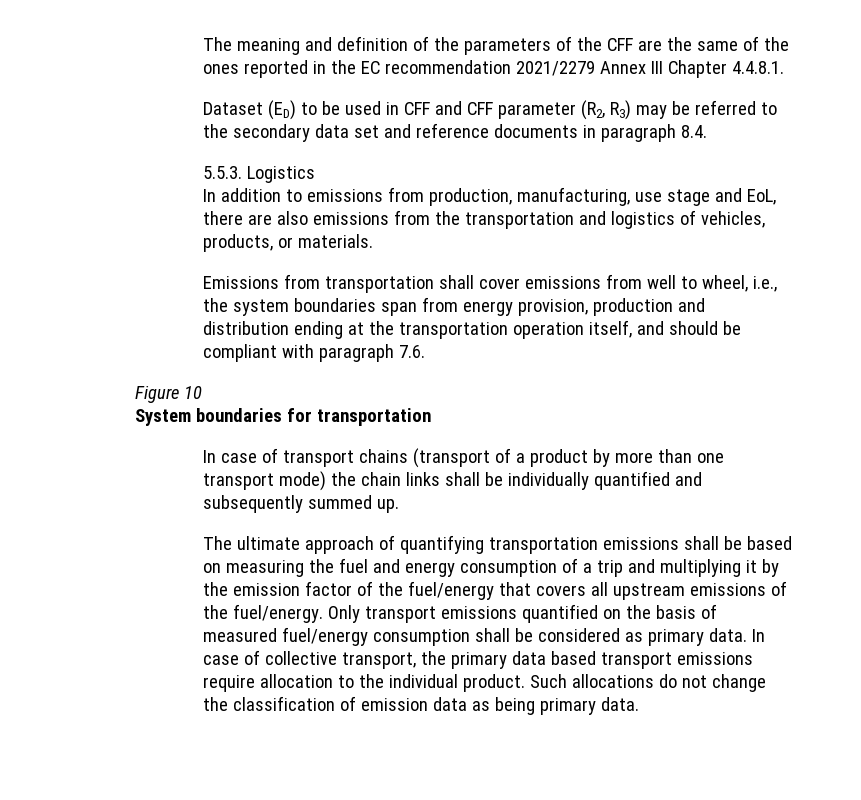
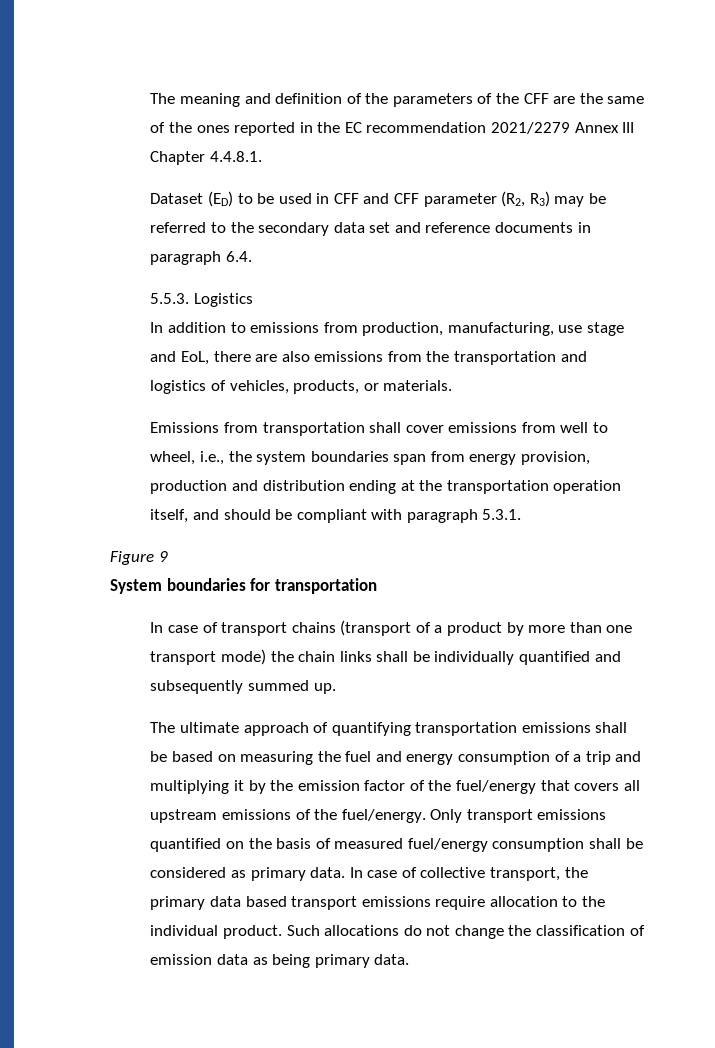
[680,125,707,138] 8.4. -> [225,251,252,262] 6.4.
[399,345,426,358] 7.6. -> [482,509,522,520] 5.3.1.
[183,386,202,399] 10 -> [158,551,168,562] 9

